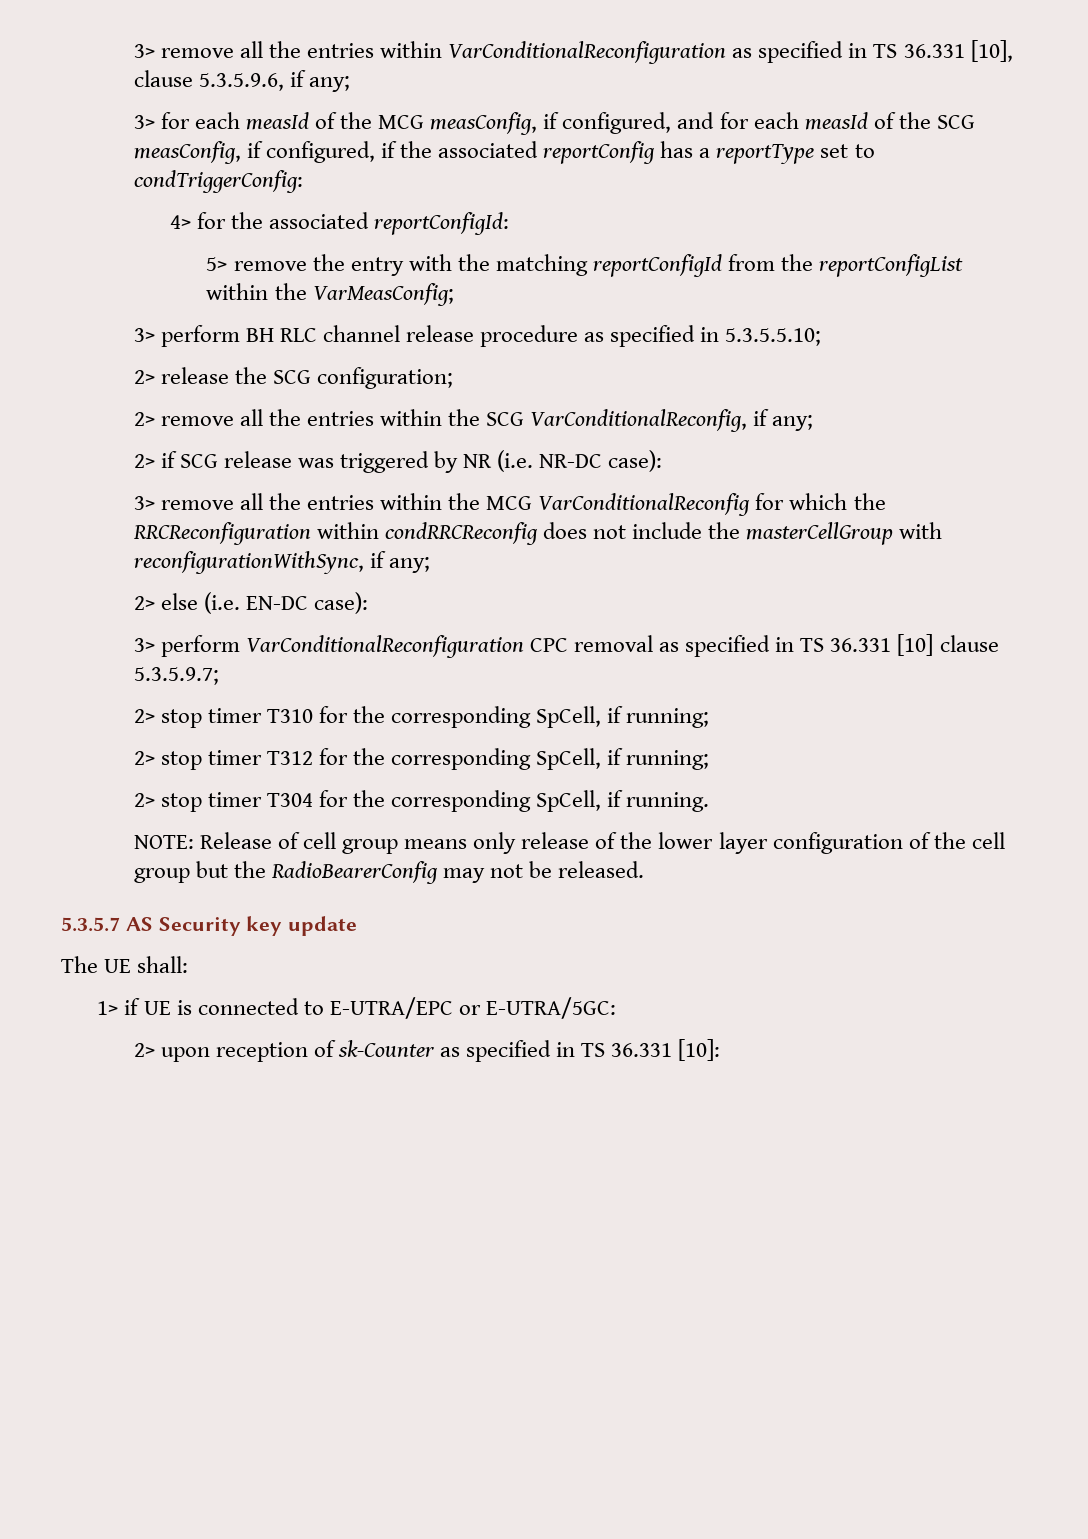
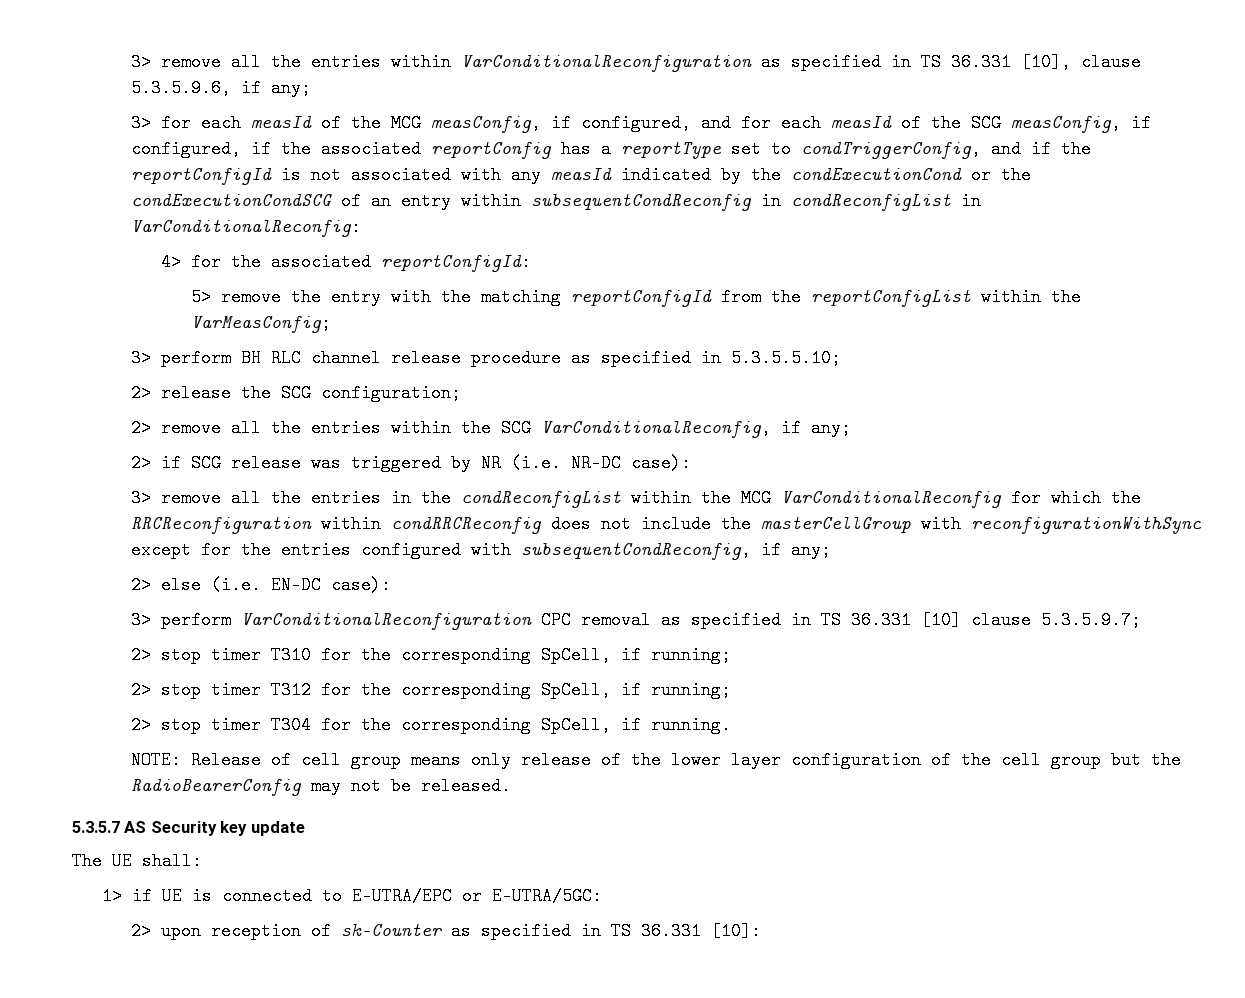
[133,170,303,193] condTriggerConfig: -> [801,140,1092,159] [131,166,1032,185] [131,192,982,211] [131,218,362,237] condTriggerConfig, and if the reportConfigId is not associated with any measId indicated by the condExecutionCond or the condExecutionCondSCG of an entry within subsequentCondReconfig in condReconfigList in VarConditionalReconfig:
(375, 502) none -> [391,489,622,508] in the condReconfigList
[133,551,364,574] reconfigurationWithSync, -> [971,516,1203,534] [131,541,752,560] reconfigurationWithSync except for the entries configured with subsequentCondReconfig,

